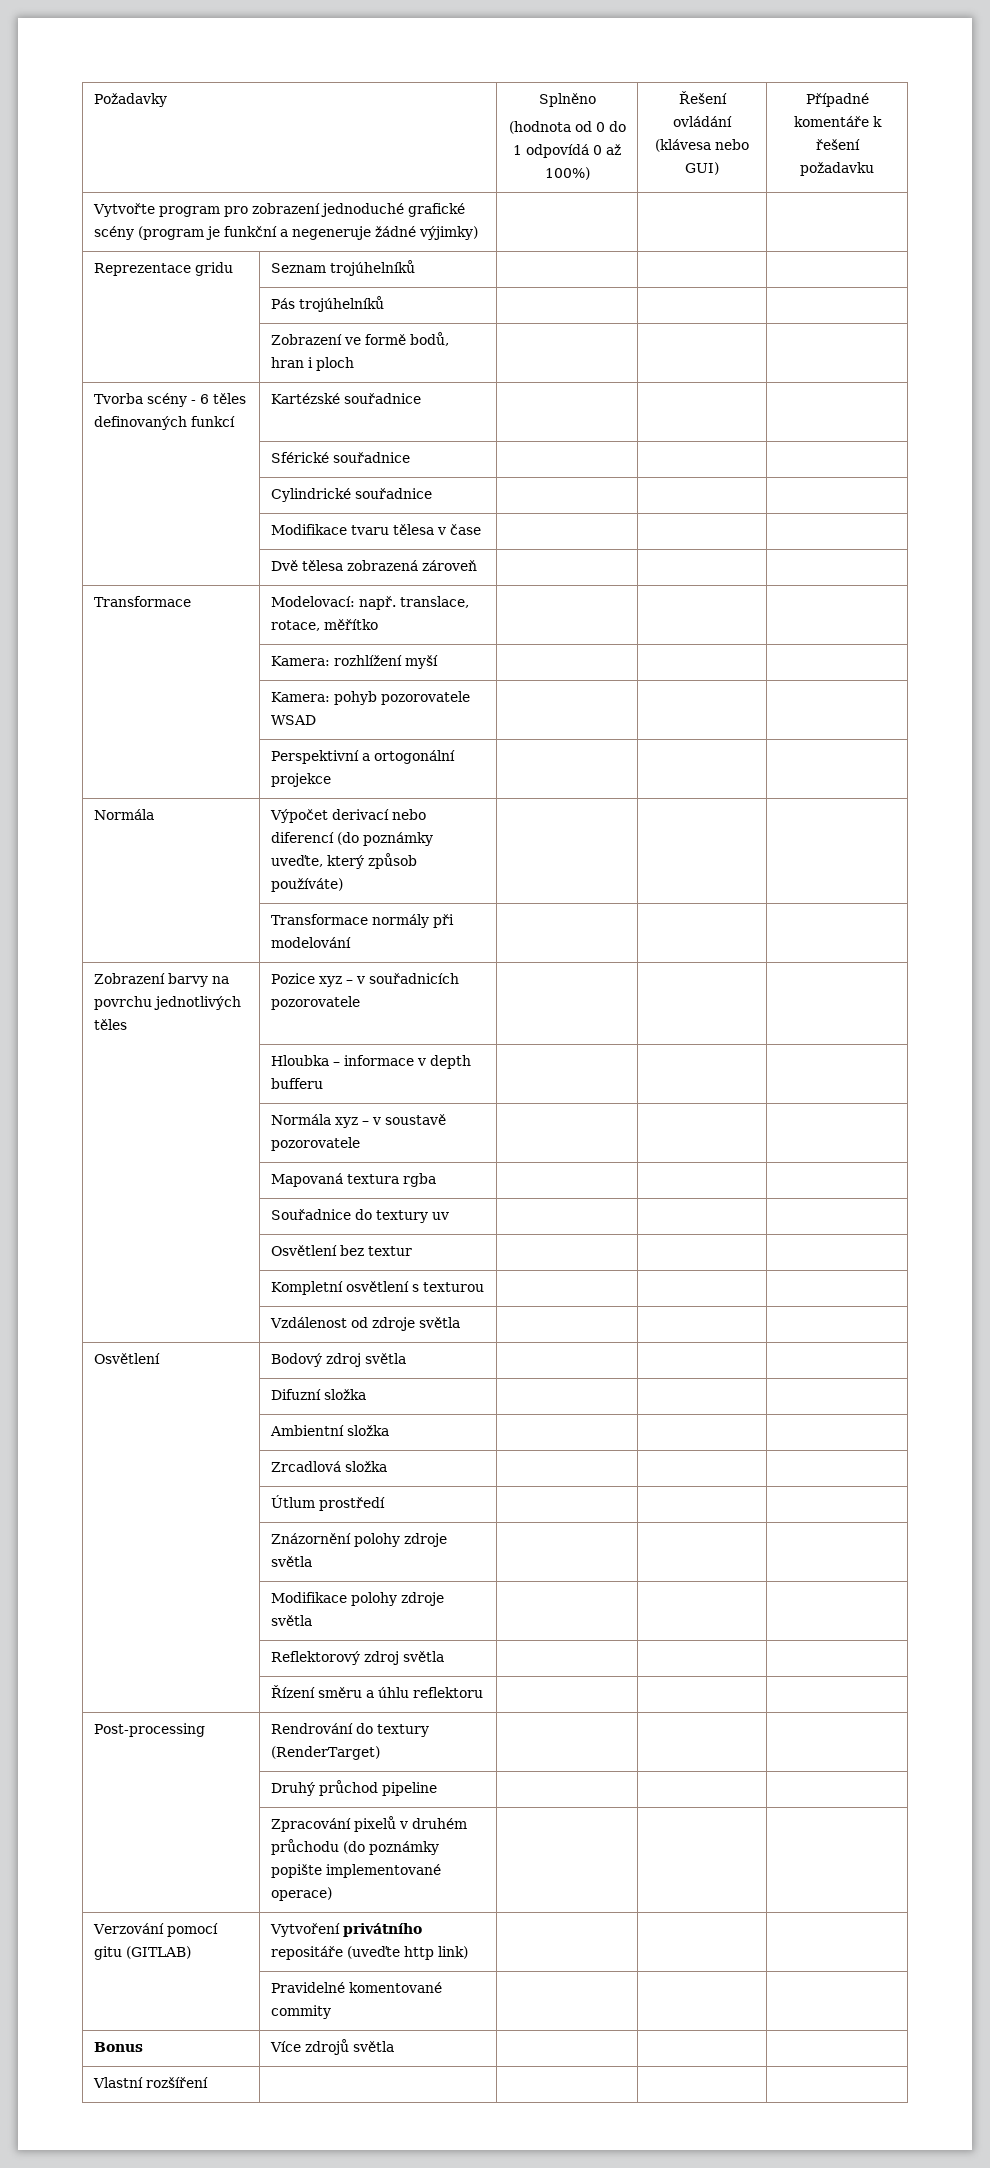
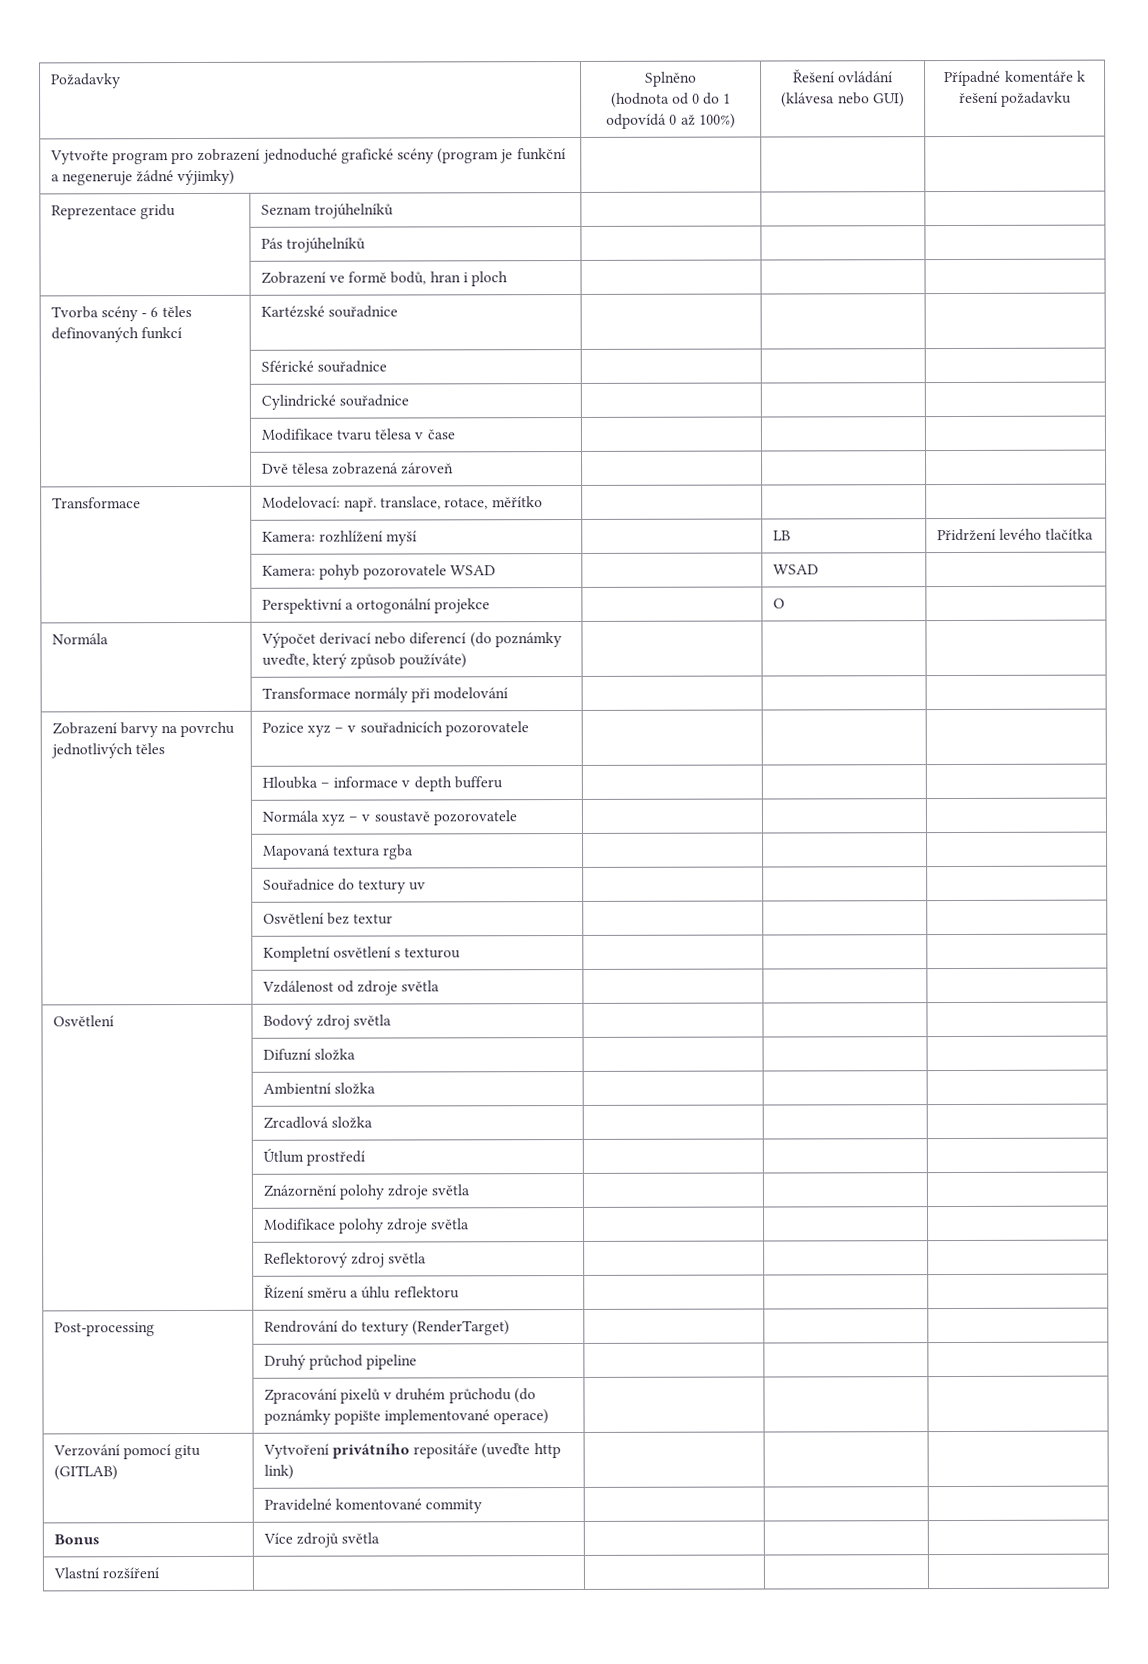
(438, 662) | -> [772,530,791,541] [936,528,1095,542] LB | Přidržení levého tlačítka
(316, 720) none -> [772,564,819,575] WSAD
(331, 780) none -> [772,598,785,609] O

